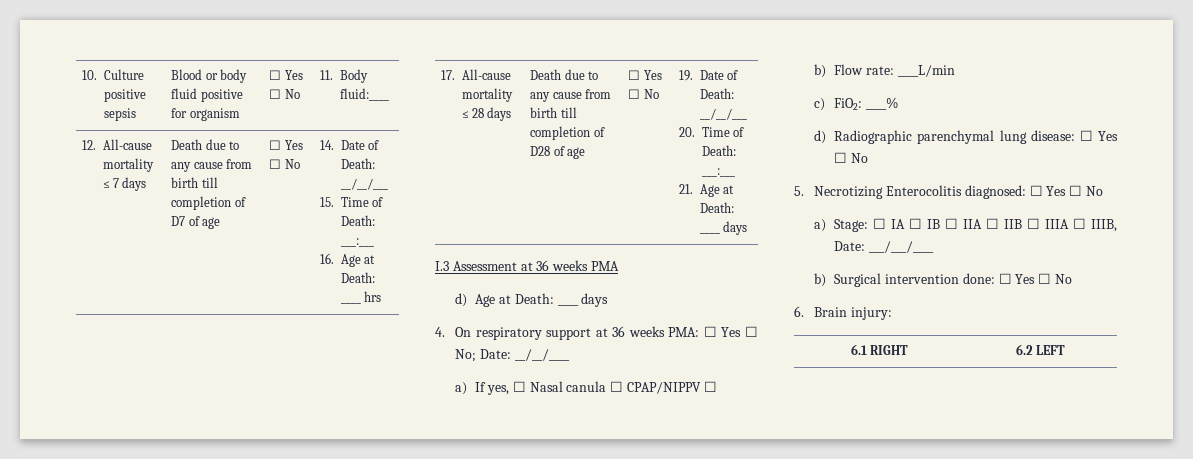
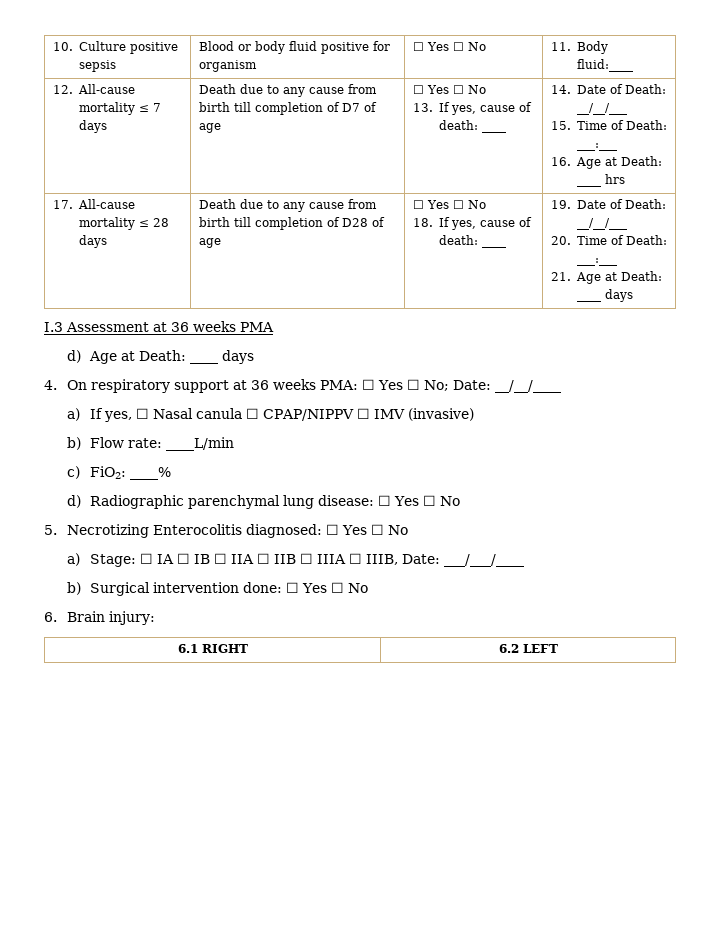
(300, 164) none -> [412,102,532,115] [438,120,478,130] [481,130,506,133] // 13. If yes, cause of death: ____
(659, 94) none -> [412,217,532,230] [438,235,478,245] [481,245,506,248] // 18. If yes, cause of death: ____
(717, 386) none -> [373,408,474,421] IMV (invasive)

